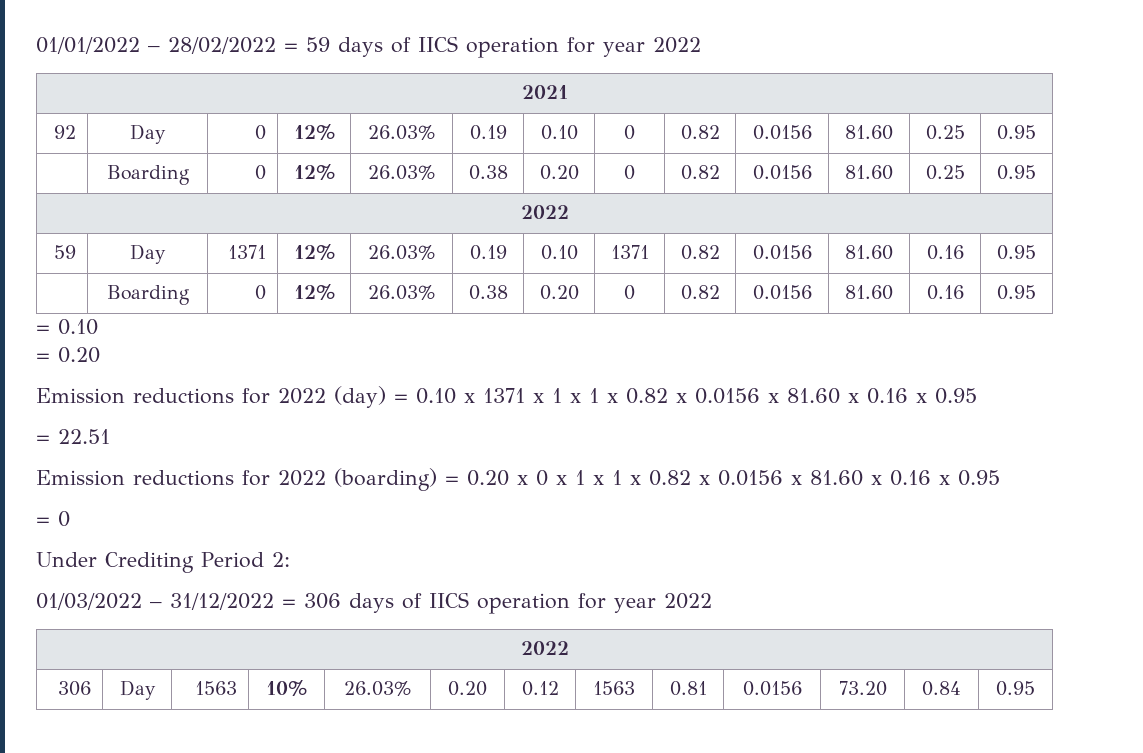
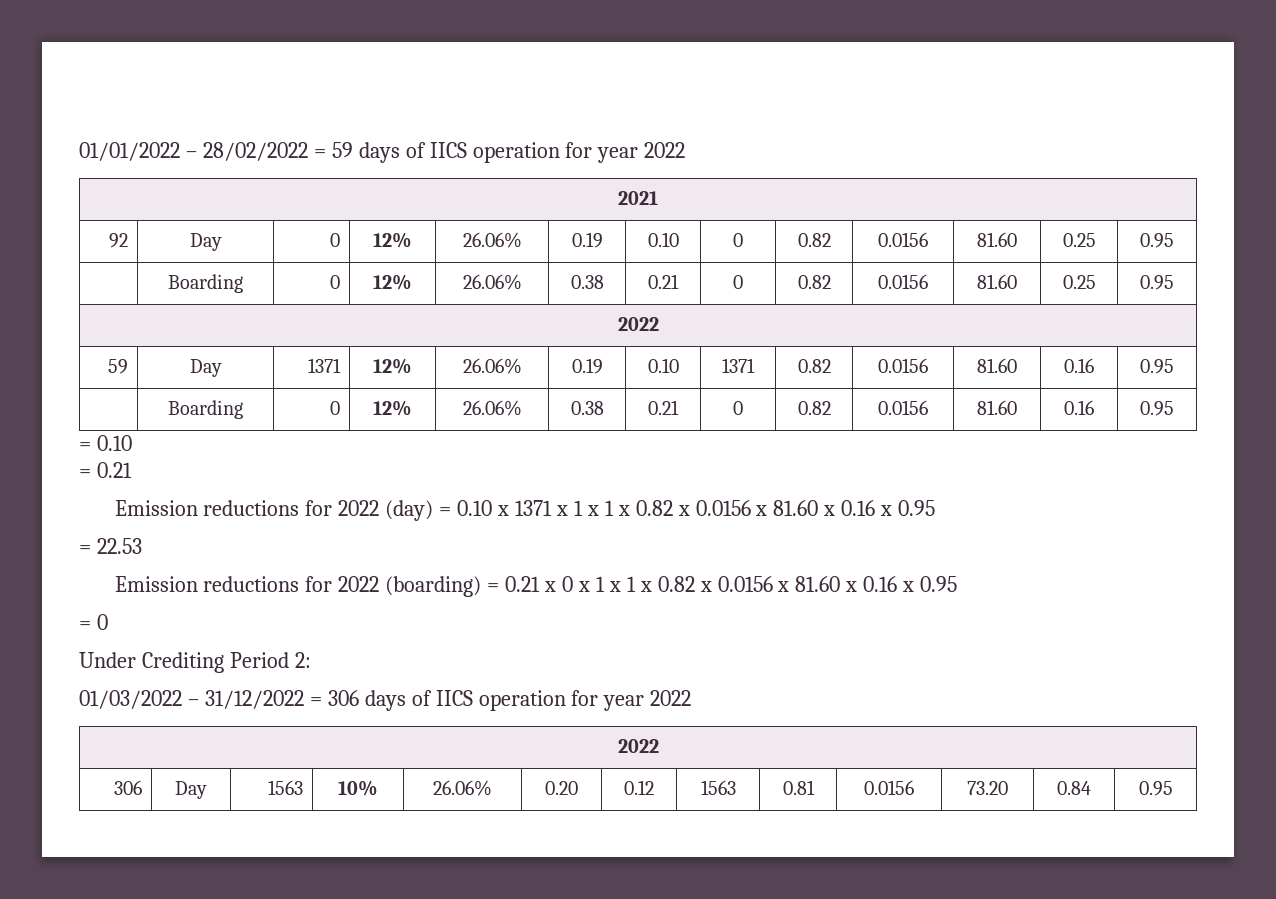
[368,125,436,140] 26.03% -> [462,232,522,248] 26.06%
[368,165,436,180] [468,165,508,180] [539,165,579,180] 26.03% | 0.38 | 0.20 -> [462,274,522,290] [570,275,604,289] [648,274,679,289] 26.06% | 0.38 | 0.21
[368,245,436,260] 26.03% -> [462,358,522,374] 26.06%
[368,285,436,300] [468,285,508,300] [539,285,579,300] 26.03% | 0.38 | 0.20 -> [462,400,522,416] [570,401,604,415] [648,400,679,415] 26.06% | 0.38 | 0.21
[58,347,100,363] 0.20 -> [96,462,132,478] 0.21
[58,429,110,444] 22.51 -> [96,538,142,554] 22.53
[467,470,509,486] 0.20 -> [505,576,541,592] 0.21
[344,681,412,696] 26.03% -> [433,780,492,796] 26.06%

